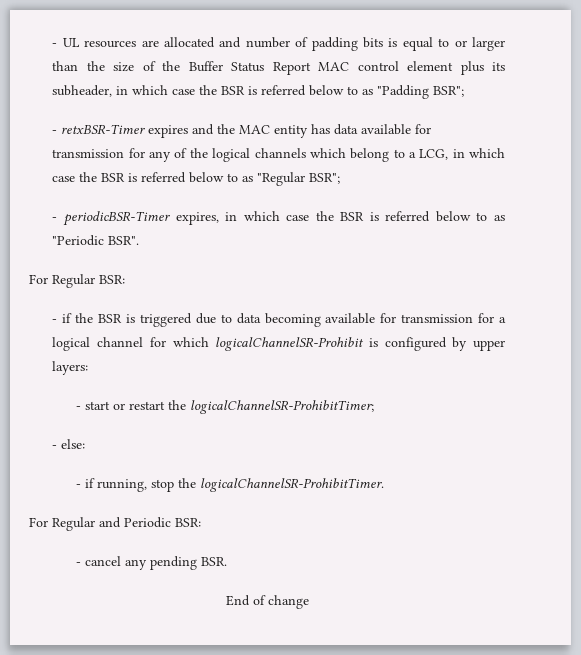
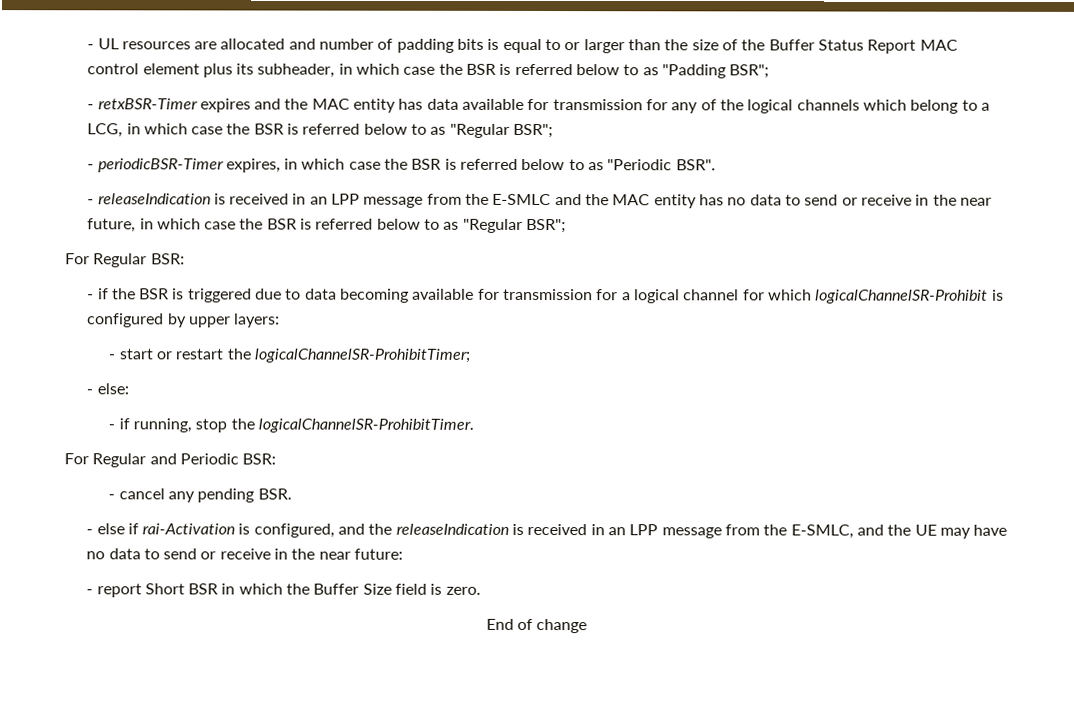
(140, 240) none -> [87,193,992,209] [87,218,567,234] // - releaseIndication is received in an LPP message from the E-SMLC and the MAC entity has no data to send or receive in the near future, in which case the BSR is referred below to as "Regular BSR";
(227, 561) none -> [86,523,1008,539] [86,548,404,560] [86,583,481,598] // - else if rai-Activation is configured, and the releaseIndication is received in an LPP message from the E-SMLC, and the UE may have no data to send or receive in the near future: // - report Short BSR in which the Buffer Size field is zero.

